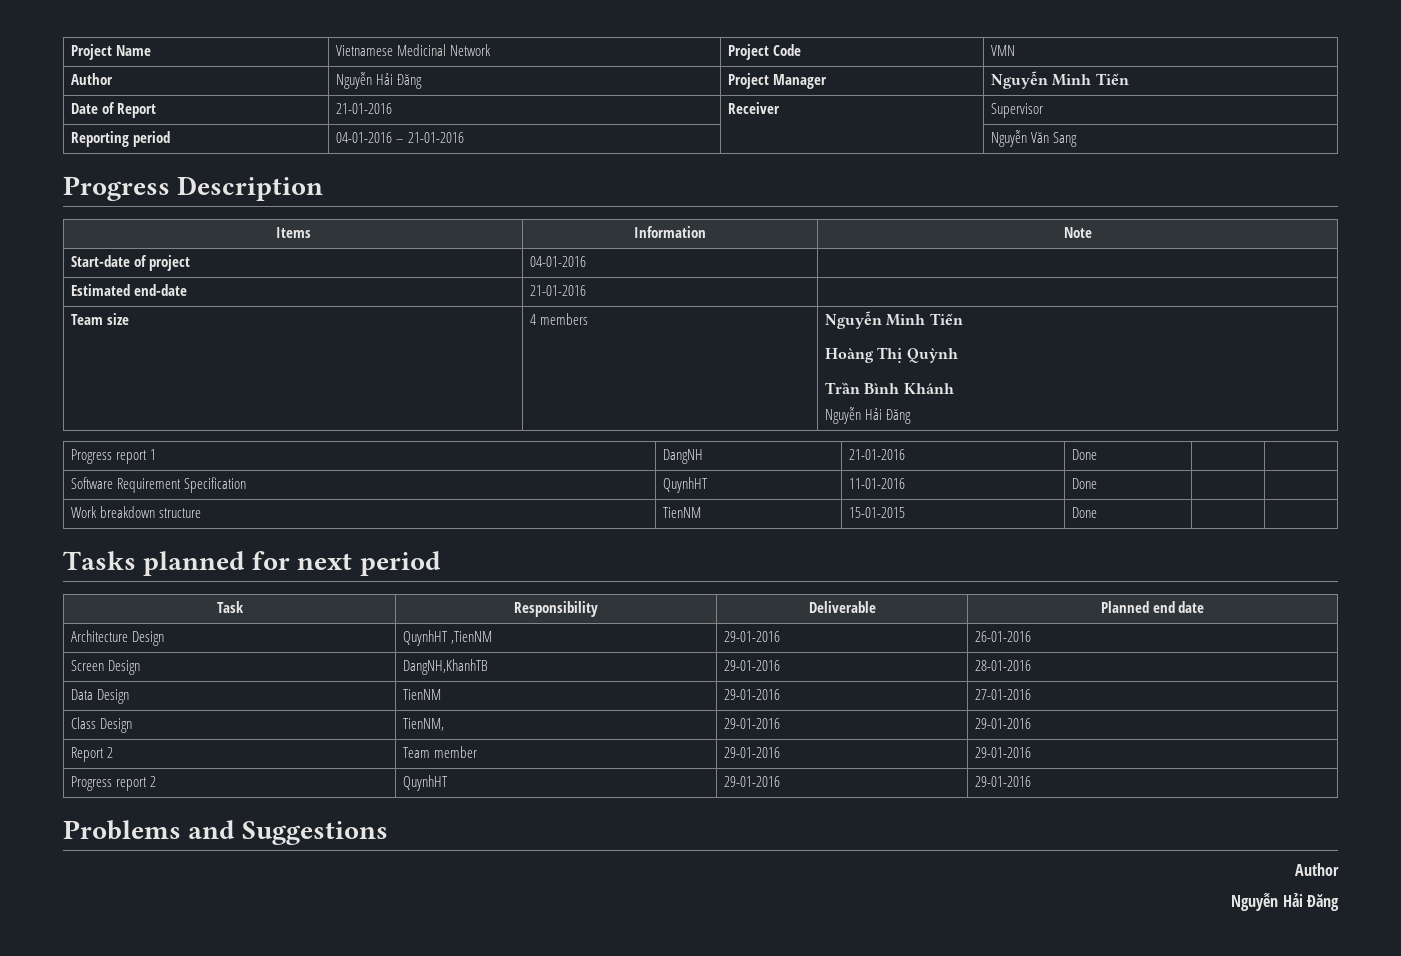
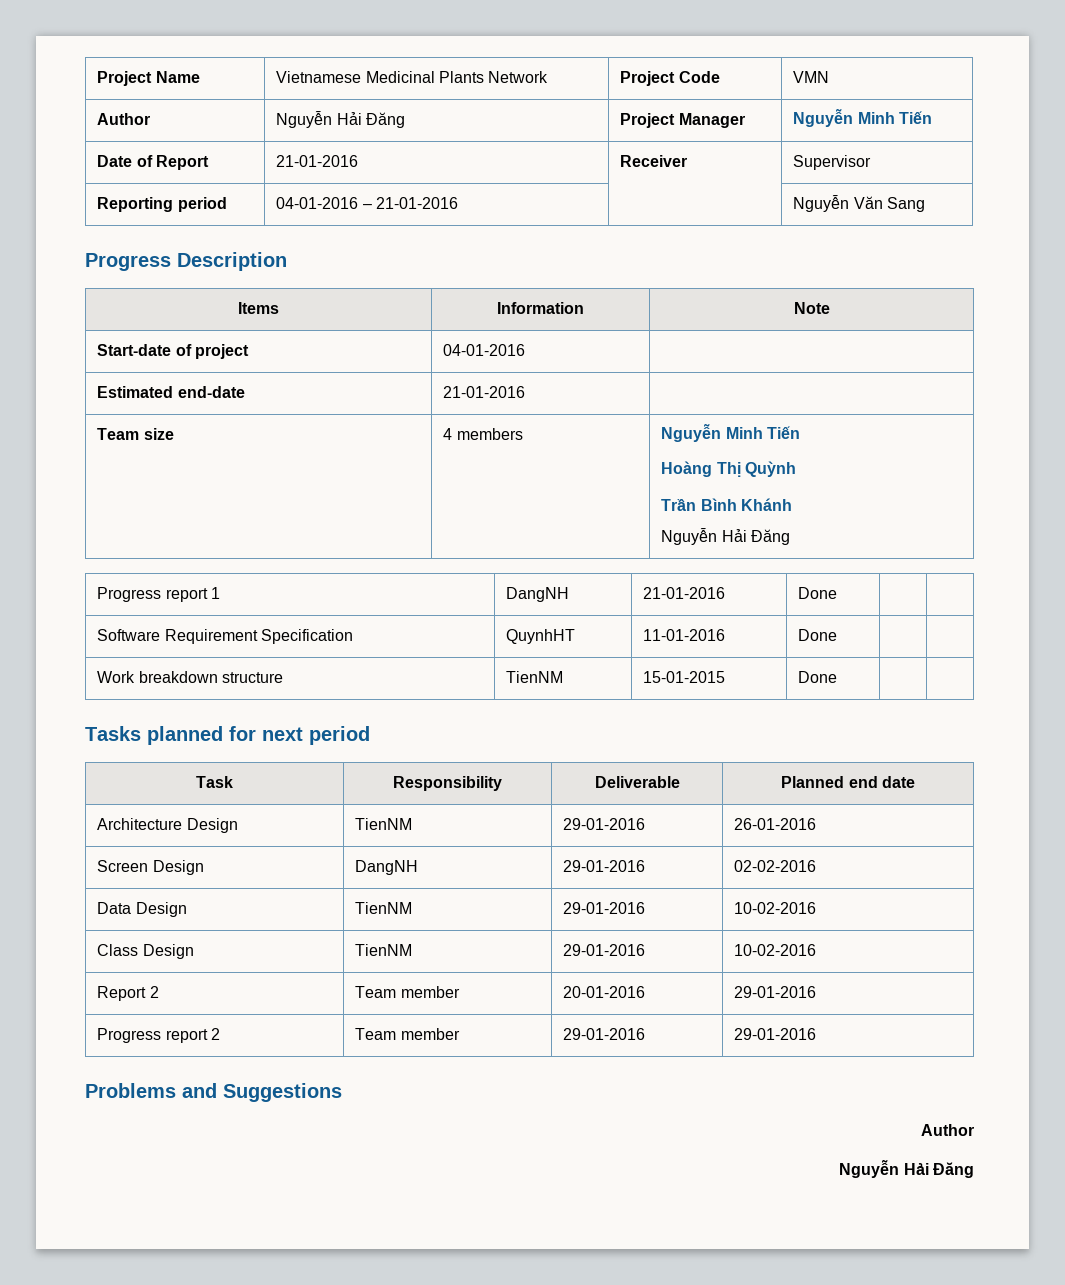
(446, 50) none -> [438,71,484,83] Plants
[402,630,492,646] QuynhHT ,TienNM -> [355,818,413,830] TienNM
[402,659,488,675] [723,660,780,671] [974,660,1031,671] DangNH,KhanhTB | 29-01-2016 | 28-01-2016 -> [355,860,419,875] [563,860,646,872] [734,860,817,872] DangNH | 29-01-2016 | 02-02-2016
[974,689,1031,700] 27-01-2016 -> [734,902,817,914] 10-02-2016
[402,718,444,731] [723,718,780,729] [974,718,1031,729] TienNM, | 29-01-2016 | 29-01-2016 -> [355,944,413,956] [563,944,646,956] [734,944,817,956] TienNM | 29-01-2016 | 10-02-2016
[723,747,780,758] 29-01-2016 -> [563,986,646,998] 20-01-2016
[402,775,448,791] QuynhHT -> [355,1028,460,1040] Team member

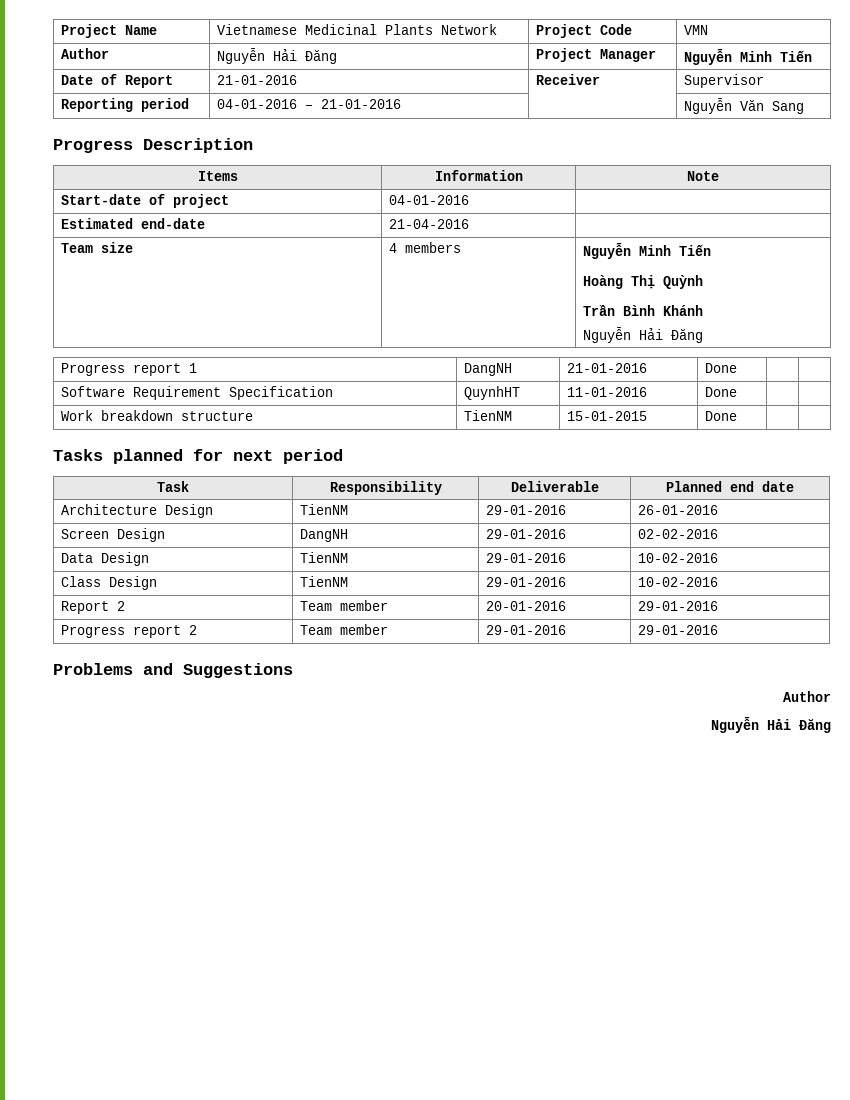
[443,386,526,398] 21-01-2016 -> [388,219,469,229] 21-04-2016

